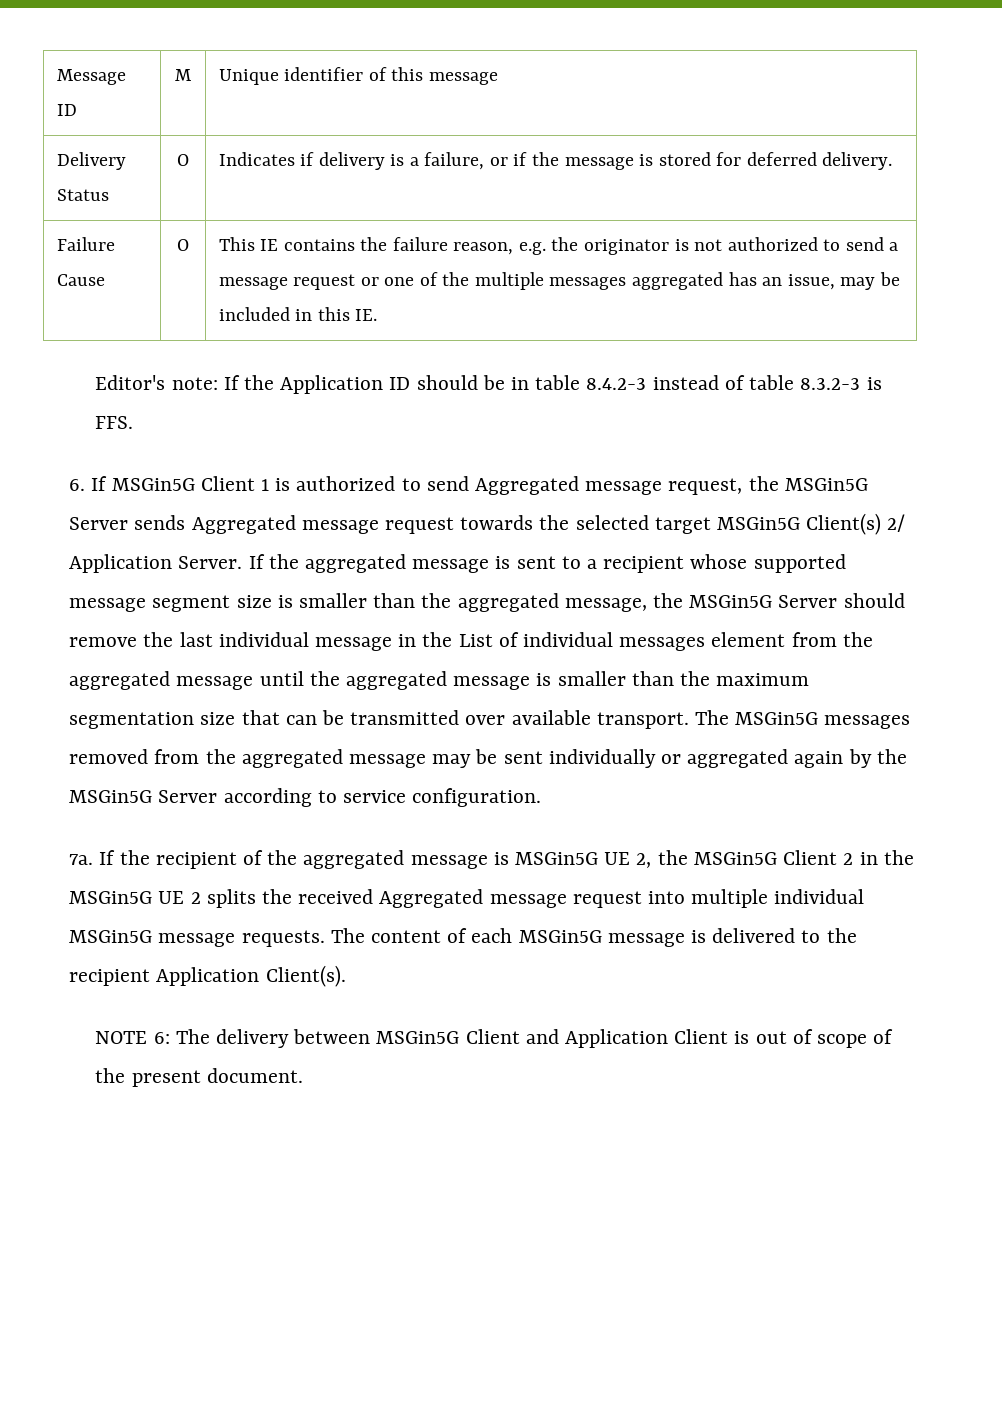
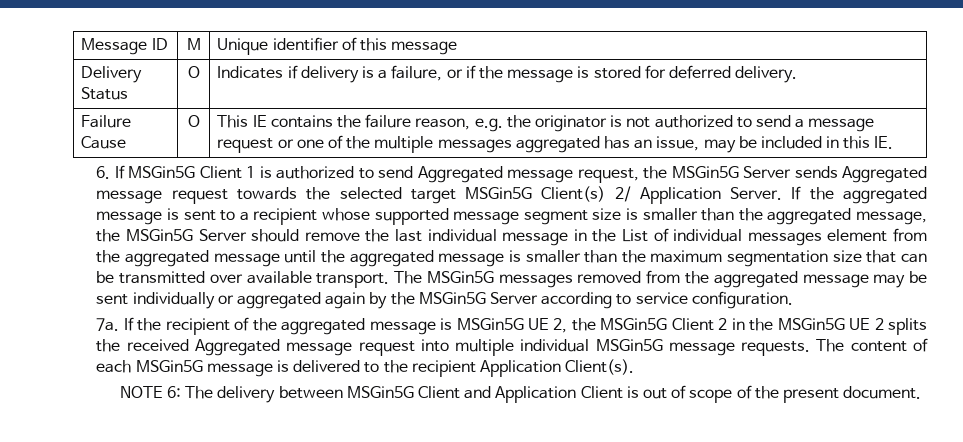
[95,375,882,394] [95,416,134,429] // Editor's note: If the Application ID should be in table 8.4.2-3 instead of table 8.3.2-3 is FFS. -> (894, 142) none

